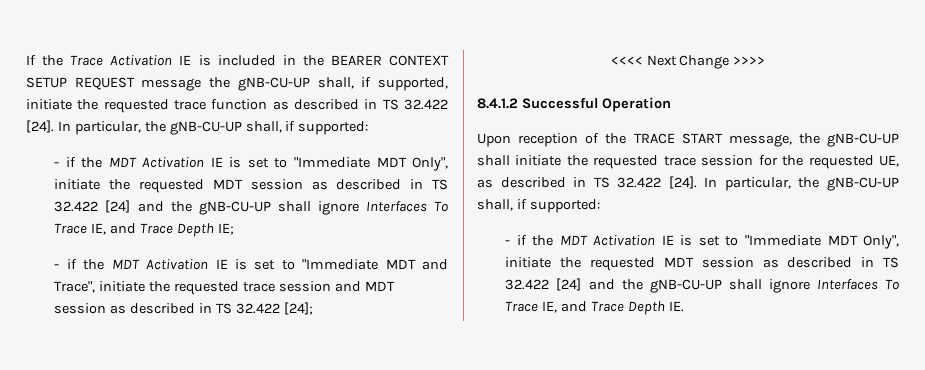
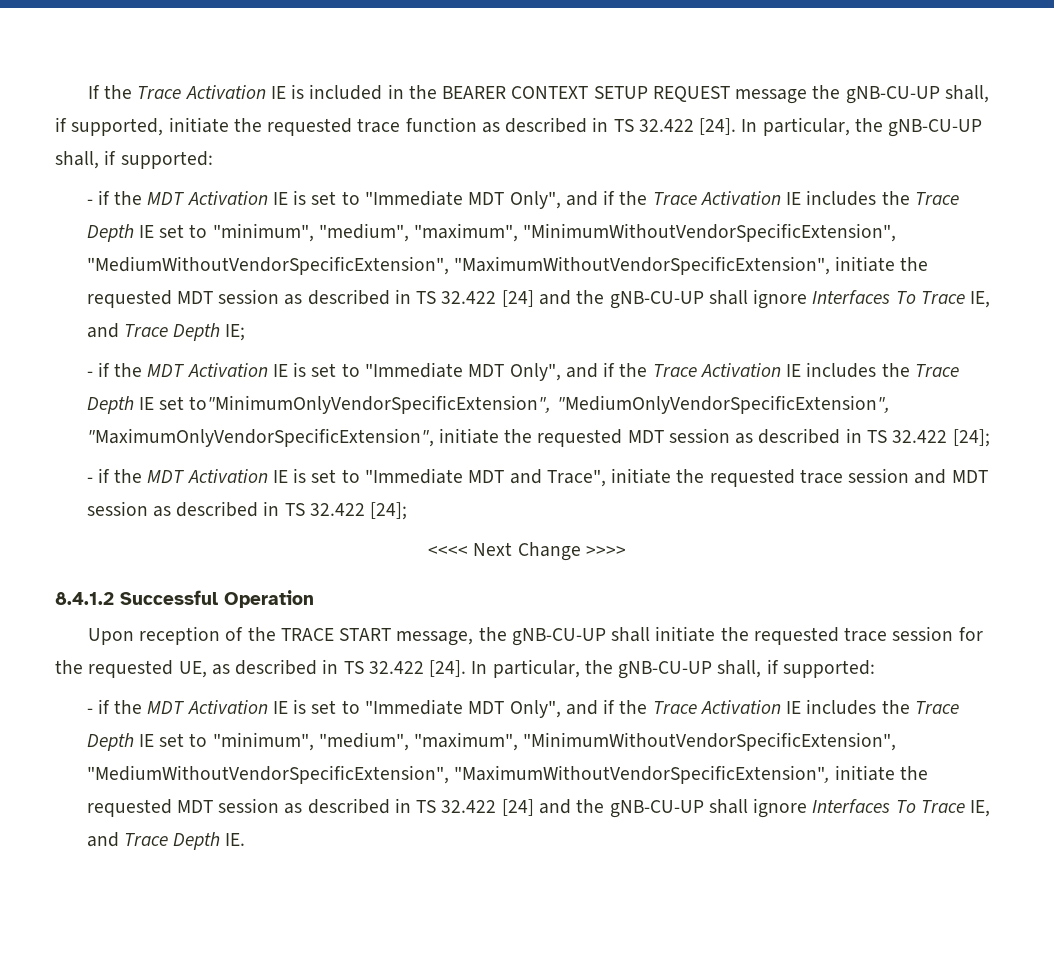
(448, 164) none -> [565,190,959,206] [86,223,897,242] [86,256,830,275] and if the Trace Activation IE includes the Trace Depth IE set to "minimum", "medium", "maximum", "MinimumWithoutVendorSpecificExtension", "MediumWithoutVendorSpecificExtension", "MaximumWithoutVendorSpecificExtension",
(234, 229) none -> [86,362,959,381] [86,395,890,414] [86,428,990,447] // - if the MDT Activation IE is set to "Immediate MDT Only", and if the Trace Activation IE includes the Trace Depth IE set to"MinimumOnlyVendorSpecificExtension", "MediumOnlyVendorSpecificExtension", "MaximumOnlyVendorSpecificExtension", initiate the requested MDT session as described in TS 32.422 [24];
(899, 242) none -> [565,699,959,715] [86,732,897,751] [86,765,830,784] and if the Trace Activation IE includes the Trace Depth IE set to "minimum", "medium", "maximum", "MinimumWithoutVendorSpecificExtension", "MediumWithoutVendorSpecificExtension", "MaximumWithoutVendorSpecificExtension",

